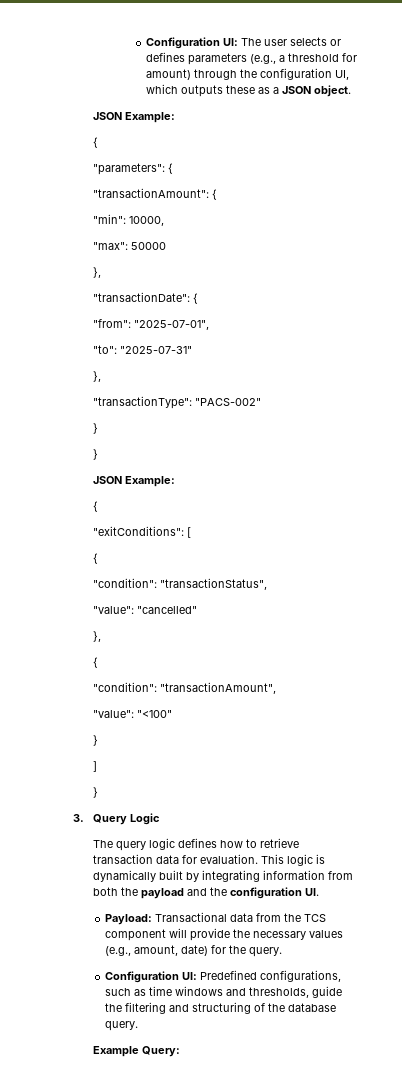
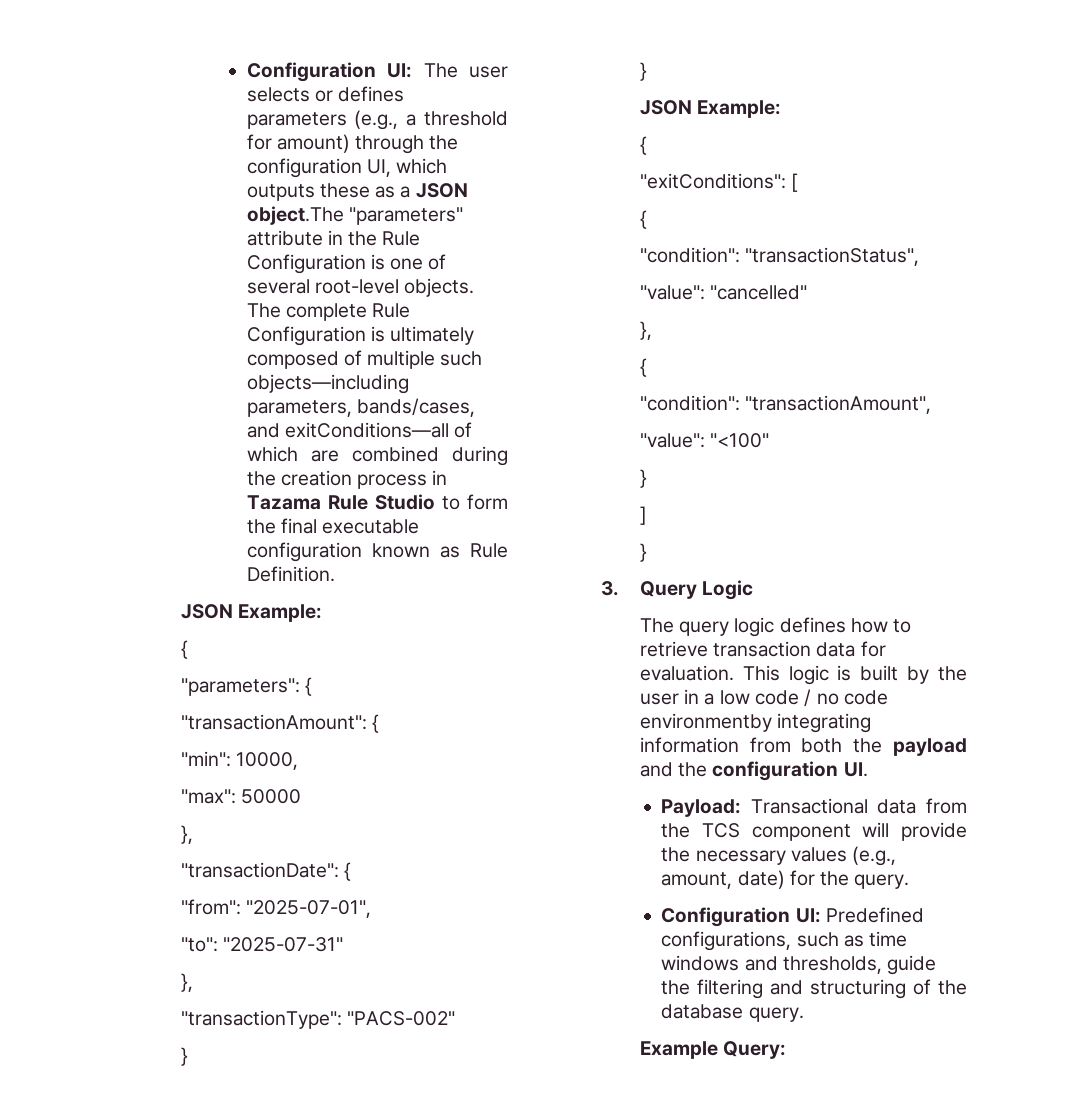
[313,85,351,97] object. -> [246,206,463,225] [246,230,421,246] [246,254,447,274] [246,278,475,297] [246,303,411,321] [246,326,475,346] [246,350,483,369] [246,374,409,394] [246,398,475,417] [246,422,473,438] [246,446,508,466] [246,470,448,489] [246,494,508,510] [246,518,420,534] [246,542,508,562] [246,566,335,582] object.The "parameters" attribute in the Rule Configuration is one of several root-level objects. The complete Rule Configuration is ultimately composed of multiple such objects—including parameters, bands/cases, and exitConditions—all of which are combined during the creation process in Tazama Rule Studio to form the final executable configuration known as Rule Definition.
[93,870,157,882] dynamically -> (852, 673) none
(200, 877) none -> [937,666,967,681] [639,689,888,707] [639,713,772,732] the user in a low code / no code environmentby

